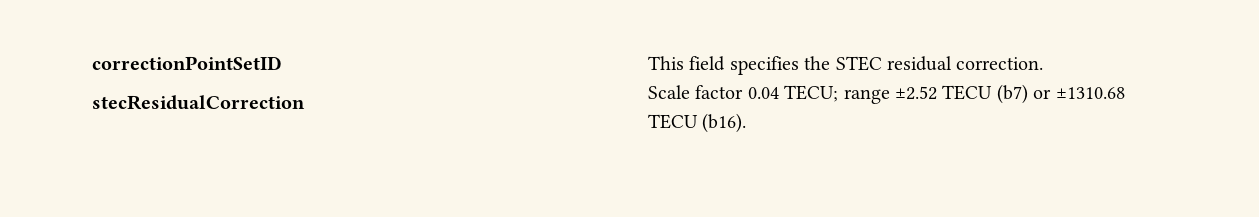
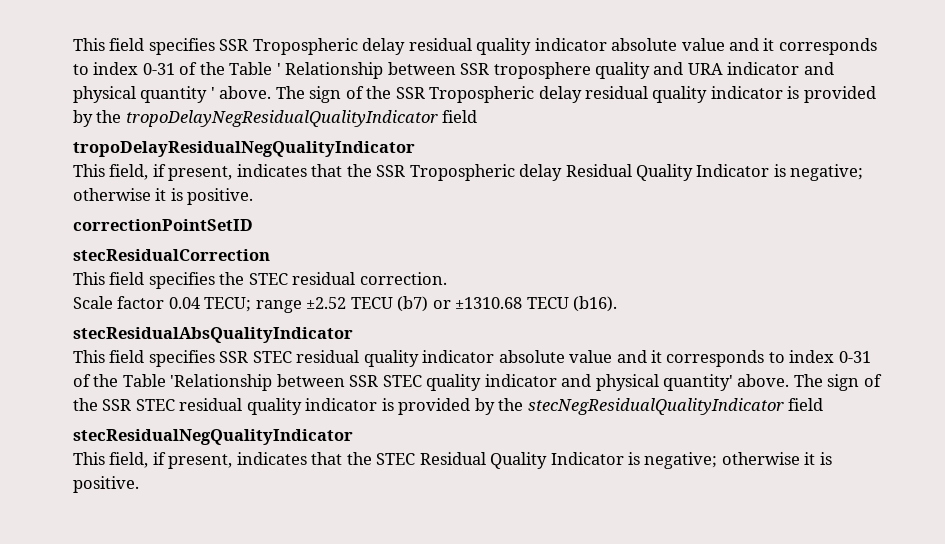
(92, 63) none -> [73,38,877,55] [73,62,834,79] [73,86,876,103] [73,110,478,127] [73,141,415,157] [73,164,864,181] [73,188,254,205] This field specifies SSR Tropospheric delay residual quality indicator absolute value and it corresponds to index 0-31 of the Table ' Relationship between SSR troposphere quality and URA indicator and physical quantity ' above. The sign of the SSR Tropospheric delay residual quality indicator is provided by the tropoDelayNegResidualQualityIndicator field // tropoDelayResidualNegQualityIndicator // This field, if present, indicates that the SSR Tropospheric delay Residual Quality Indicator is negative; otherwise it is positive. //
(747, 123) none -> [73,327,353,343] [73,350,871,367] [73,374,882,391] [73,398,824,415] [73,429,353,445] [73,452,832,469] [73,476,139,493] // stecResidualAbsQualityIndicator // This field specifies SSR STEC residual quality indicator absolute value and it corresponds to index 0-31 of the Table 'Relationship between SSR STEC quality indicator and physical quantity' above. The sign of the SSR STEC residual quality indicator is provided by the stecNegResidualQualityIndicator field // stecResidualNegQualityIndicator // This field, if present, indicates that the STEC Residual Quality Indicator is negative; otherwise it is positive.

